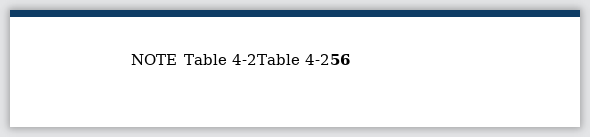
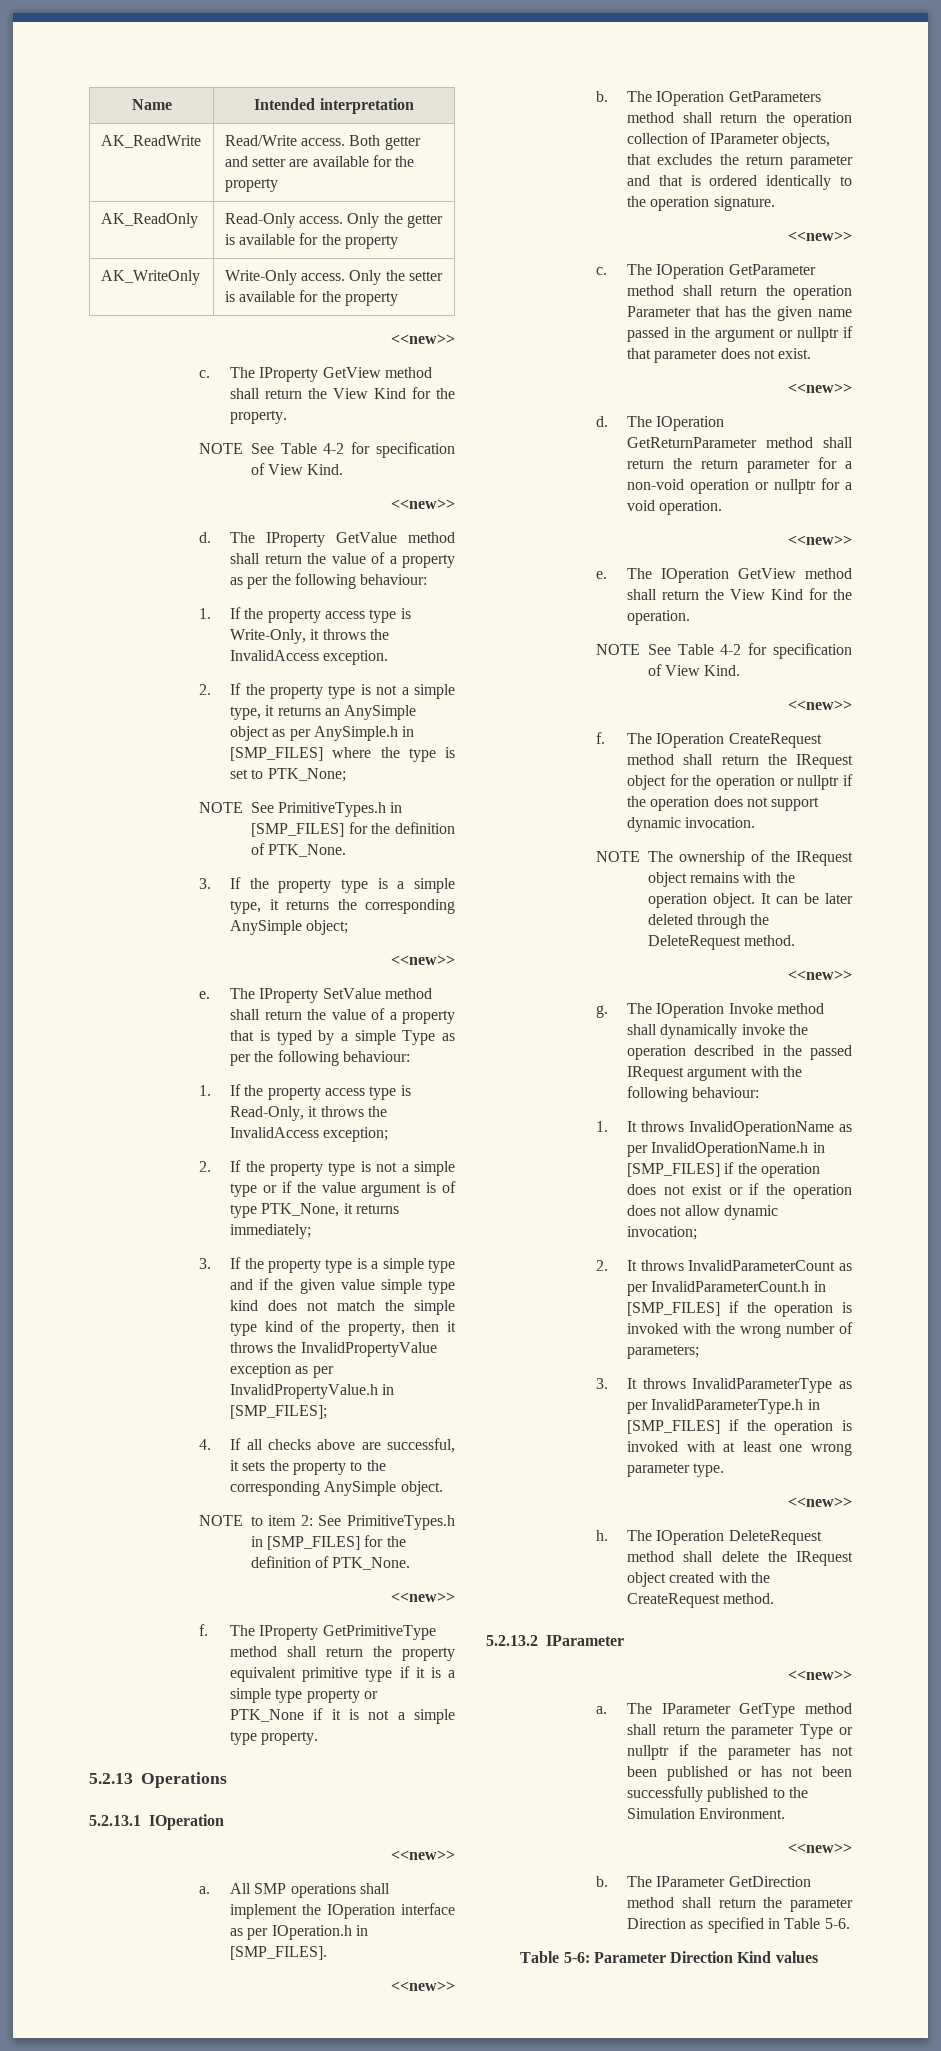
[130,54,351,65] NOTE Table 4-2Table 4-256 -> [131,99,172,110] [254,98,414,114] [100,135,201,148] [224,135,421,150] [224,155,415,167] [224,178,278,192] [100,213,198,228] [224,213,443,228] [224,233,398,249] [100,270,200,285] [224,270,443,285] [224,290,398,306] [391,334,455,344] [198,367,433,382] [230,387,455,399] [230,410,288,424] [198,442,456,458] [250,463,344,475] [391,499,455,509] [198,532,455,547] [230,552,455,568] [230,573,428,589] [198,607,411,623] [230,629,390,644] [230,650,389,665] [198,683,456,699] [230,705,417,720] [230,726,415,741] [230,747,456,762] [230,768,346,782] [198,802,403,817] [250,822,456,837] [250,843,347,857] [198,877,455,893] [230,899,456,914] [230,920,349,935] [391,955,455,965] [198,988,433,1003] [230,1008,455,1024] [230,1030,455,1045] [230,1050,411,1066] [198,1084,411,1100] [230,1106,388,1121] [230,1127,389,1142] [198,1160,456,1176] [230,1181,457,1197] [230,1203,400,1218] [230,1224,312,1239] [198,1257,456,1273] [230,1278,455,1294] [230,1300,455,1315] [230,1320,456,1336] [230,1342,437,1357] [230,1363,334,1378] [230,1384,395,1399] [230,1405,328,1419] [198,1438,456,1453] [230,1460,386,1475] [230,1481,443,1496] [198,1515,456,1530] [250,1535,406,1550] [250,1556,411,1570] [391,1592,455,1602] [198,1624,436,1640] [230,1646,456,1661] [230,1666,455,1682] [230,1688,379,1703] [230,1708,456,1724] [230,1731,319,1745] [89,1772,227,1788] [89,1814,224,1830] [391,1850,455,1860] [198,1883,391,1898] [230,1903,455,1919] [230,1925,369,1940] [230,1946,328,1960] [391,1981,455,1991] [595,91,821,106] [627,112,852,127] [627,132,831,148] [627,154,853,169] [627,175,852,190] [627,196,775,211] [788,231,852,241] [595,264,816,279] [627,285,852,300] [627,306,852,321] [627,326,853,342] [627,348,812,363] [788,383,852,393] [595,416,725,431] [627,437,853,448] [627,457,852,473] [627,478,852,494] [627,500,723,515] [788,535,852,545] [595,568,852,583] [627,588,852,600] [627,610,691,625] [595,643,852,659] [647,664,741,676] [788,700,852,710] [595,732,822,748] [627,754,853,769] [627,774,853,790] [627,796,820,811] [627,817,756,832] [595,850,853,866] [647,872,795,887] [647,893,854,908] [647,914,770,929] [647,935,796,950] [788,970,852,980] [595,1003,825,1018] [627,1024,809,1039] [627,1045,852,1060] [627,1066,803,1081] [627,1086,760,1102] [595,1121,852,1136] [627,1142,825,1157] [627,1162,821,1178] [627,1183,852,1199] [627,1205,779,1220] [627,1226,698,1240] [595,1260,852,1271] [627,1281,826,1296] [627,1301,852,1317] [627,1322,853,1338] [627,1345,700,1359] [595,1378,852,1393] [627,1399,820,1414] [627,1419,852,1435] [627,1441,852,1456] [627,1463,725,1477] [788,1497,852,1507] [595,1530,822,1545] [627,1551,853,1566] [627,1572,771,1587] [627,1593,775,1608] [486,1635,624,1646] [788,1670,852,1680] [595,1703,852,1718] [627,1724,853,1739] [627,1744,853,1760] [627,1766,852,1781] [627,1786,809,1802] [627,1808,786,1819] [788,1843,852,1853] [595,1876,811,1887] [627,1897,853,1912] [627,1917,850,1933] [520,1951,818,1963] Name | Intended interpretation // AK_ReadWrite | Read/Write access. Both getter and setter are available for the property // AK_ReadOnly | Read-Only access. Only the getter is available for the property // AK_WriteOnly | Write-Only access. Only the setter is available for the property // <<new>> // c. The IProperty GetView method shall return the View Kind for the property. // NOTE See Table 4-2 for specification of View Kind. // <<new>> // d. The IProperty GetValue method shall return the value of a property as per the following behaviour: // 1. If the property access type is Write-Only, it throws the InvalidAccess exception. // 2. If the property type is not a simple type, it returns an AnySimple object as per AnySimple.h in [SMP_FILES] where the type is set to PTK_None; // NOTE See PrimitiveTypes.h in [SMP_FILES] for the definition of PTK_None. // 3. If the property type is a simple type, it returns the corresponding AnySimple object; // <<new>> // e. The IProperty SetValue method shall return the value of a property that is typed by a simple Type as per the following behaviour: // 1. If the property access type is Read-Only, it throws the InvalidAccess exception; // 2. If the property type is not a simple type or if the value argument is of type PTK_None, it returns immediately; // 3. If the property type is a simple type and if the given value simple type kind does not match the simple type kind of the property, then it throws the InvalidPropertyValue exception as per InvalidPropertyValue.h in [SMP_FILES]; // 4. If all checks above are successful, it sets the property to the corresponding AnySimple object. // NOTE to item 2: See PrimitiveTypes.h in [SMP_FILES] for the definition of PTK_None. // <<new>> // f. The IProperty GetPrimitiveType method shall return the property equivalent primitive type if it is a simple type property or PTK_None if it is not a simple type property. // 5.2.13 Operations // 5.2.13.1 IOperation // <<new>> // a. All SMP operations shall implement the IOperation interface as per IOperation.h in [SMP_FILES]. // <<new>> // b. The IOperation GetParameters method shall return the operation collection of IParameter objects, that excludes the return parameter and that is ordered identically to the operation signature. // <<new>> // c. The IOperation GetParameter method shall return the operation Parameter that has the given name passed in the argument or nullptr if that parameter does not exist. // <<new>> // d. The IOperation GetReturnParameter method shall return the return parameter for a non-void operation or nullptr for a void operation. // <<new>> // e. The IOperation GetView method shall return the View Kind for the operation. // NOTE See Table 4-2 for specification of View Kind. // <<new>> // f. The IOperation CreateRequest method shall return the IRequest object for the operation or nullptr if the operation does not support dynamic invocation. // NOTE The ownership of the IRequest object remains with the operation object. It can be later deleted through the DeleteRequest method. // <<new>> // g. The IOperation Invoke method shall dynamically invoke the operation described in the passed IRequest argument with the following behaviour: // 1. It throws InvalidOperationName as per InvalidOperationName.h in [SMP_FILES] if the operation does not exist or if the operation does not allow dynamic invocation; // 2. It throws InvalidParameterCount as per InvalidParameterCount.h in [SMP_FILES] if the operation is invoked with the wrong number of parameters; // 3. It throws InvalidParameterType as per InvalidParameterType.h in [SMP_FILES] if the operation is invoked with at least one wrong parameter type. // <<new>> // h. The IOperation DeleteRequest method shall delete the IRequest object created with the CreateRequest method. // 5.2.13.2 IParameter // <<new>> // a. The IParameter GetType method shall return the parameter Type or nullptr if the parameter has not been published or has not been successfully published to the Simulation Environment. // <<new>> // b. The IParameter GetDirection method shall return the parameter Direction as specified in Table 5-6. // Table 5-6: Parameter Direction Kind values

